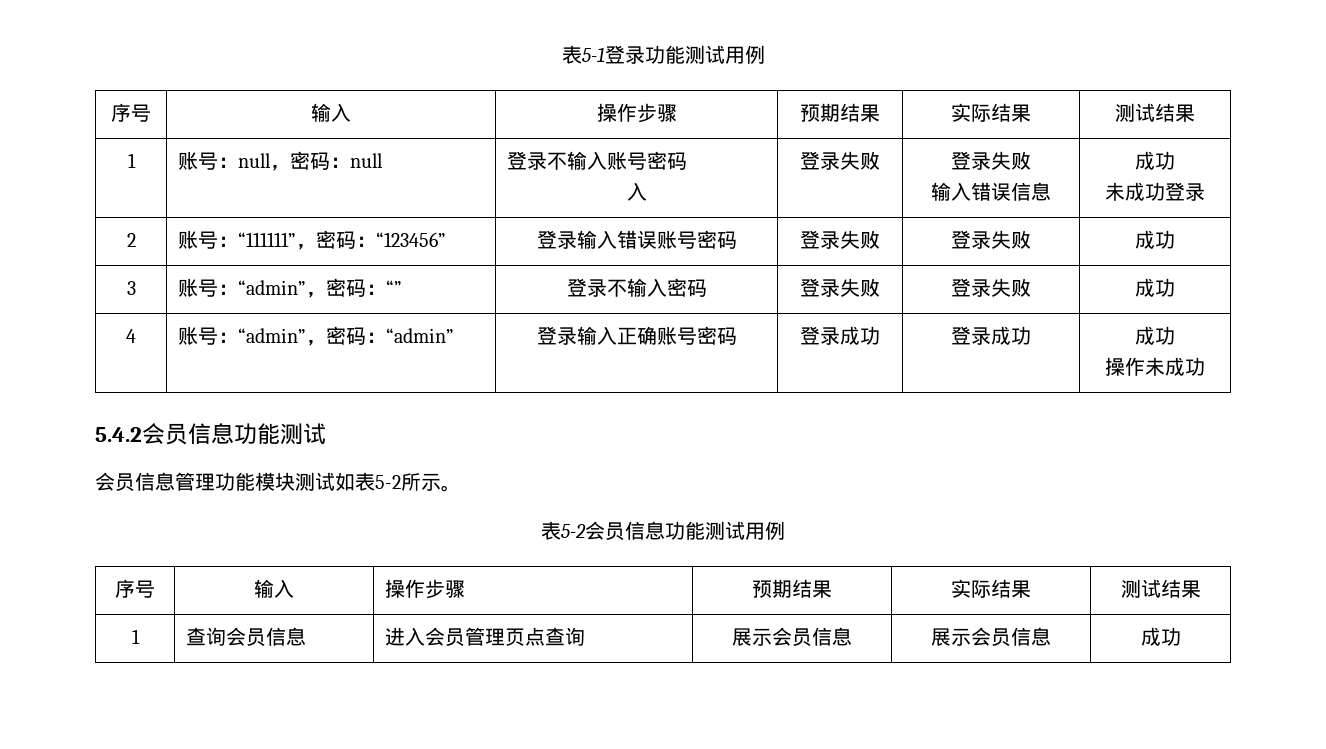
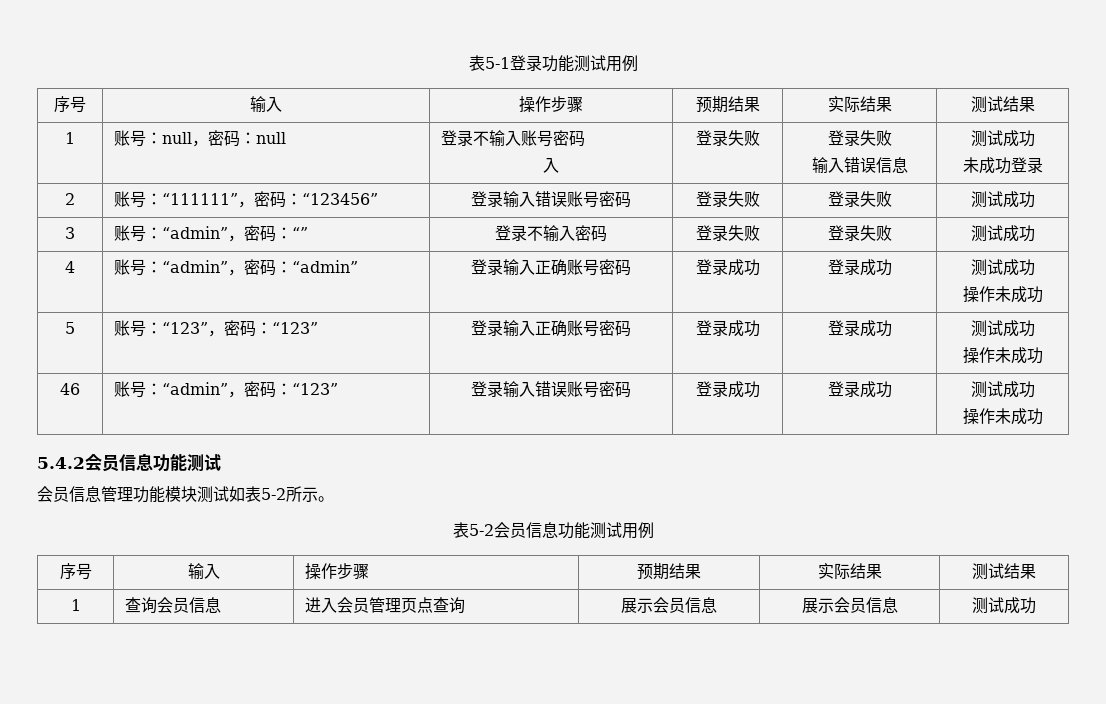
(1051, 191) none -> [970,130,1003,147] 测试
(1031, 239) none -> [970,191,1003,208] 测试
(1031, 287) none -> [970,225,1003,242] 测试
(1031, 335) none -> [970,259,1035,276] [962,286,1043,303] [65,322,75,334] [114,320,319,337] [471,320,631,337] [695,320,760,337] [827,320,892,337] [970,320,1035,337] [962,347,1043,364] [60,383,80,395] [114,381,339,398] [471,381,631,398] [695,381,760,398] [827,381,892,398] [970,381,1003,398] 测试成功 // 操作未成功 // 5 | 账号：“123”，密码：“123” | 登录输入正确账号密码 | 登录成功 | 登录成功 | 测试成功 // 操作未成功 // 46 | 账号：“admin”，密码：“123” | 登录输入错误账号密码 | 登录成功 | 登录成功 | 测试
(1051, 636) none -> [972,597,1004,614] 测试

